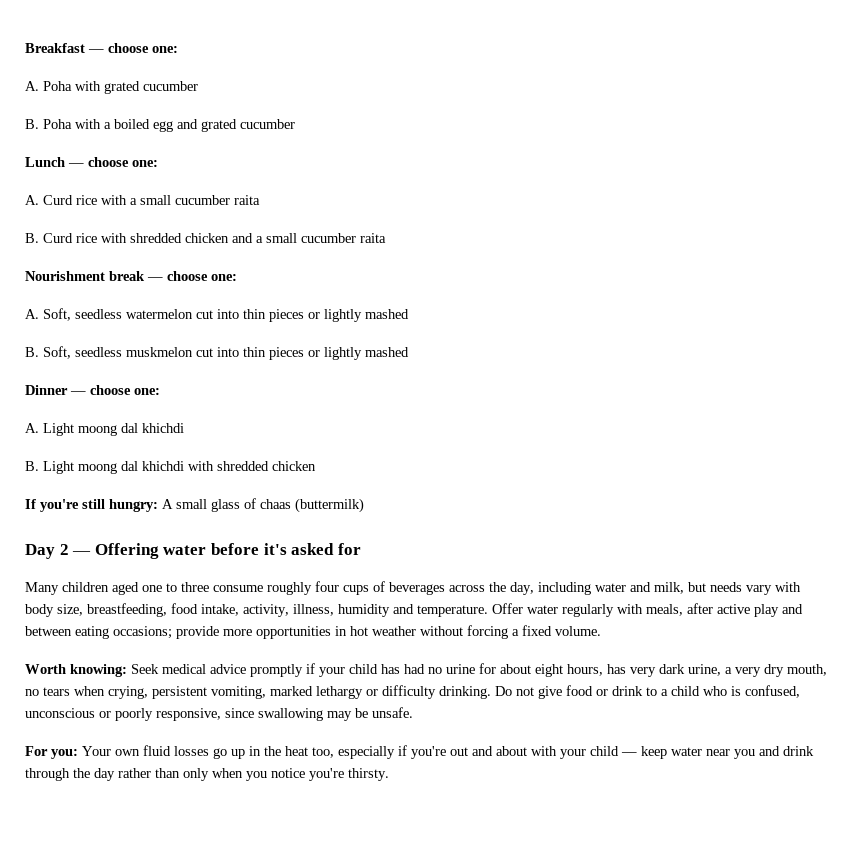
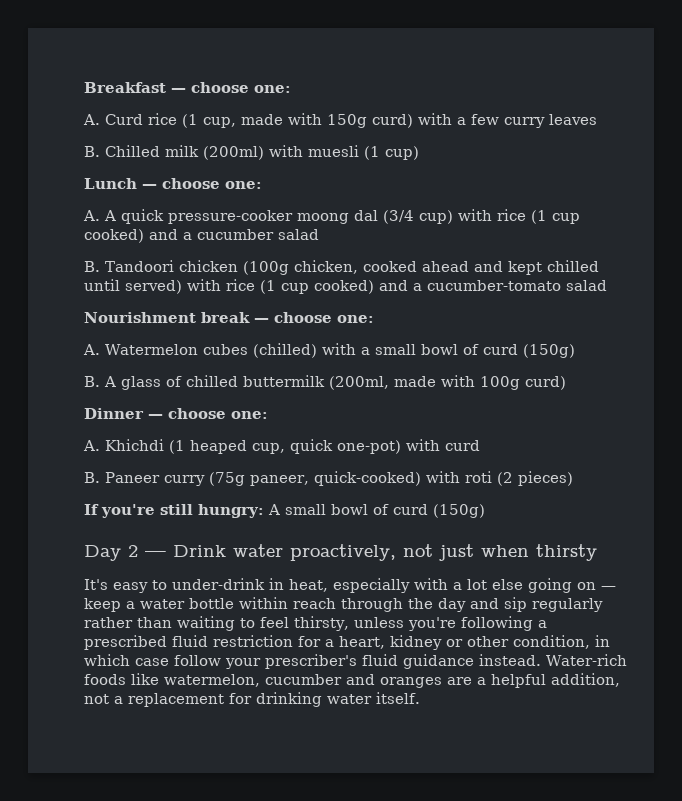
[43,81,198,94] [25,119,295,132] Poha with grated cucumber // B. Poha with a boiled egg and grated cucumber -> [105,113,597,128] [84,145,419,160] Curd rice (1 cup, made with 150g curd) with a few curry leaves // B. Chilled milk (200ml) with muesli (1 cup)
[43,195,260,205] [25,233,386,243] Curd rice with a small cucumber raita // B. Curd rice with shredded chicken and a small cucumber raita -> [104,209,580,224] [84,229,319,243] [84,260,599,275] [84,279,607,294] A quick pressure-cooker moong dal (3/4 cup) with rice (1 cup cooked) and a cucumber salad // B. Tandoori chicken (100g chicken, cooked ahead and kept chilled until served) with rice (1 cup cooked) and a cucumber-tomato salad
[43,308,409,322] [25,346,409,360] Soft, seedless watermelon cut into thin pieces or lightly mashed // B. Soft, seedless muskmelon cut into thin pieces or lightly mashed -> [105,343,575,358] [84,375,566,390] Watermelon cubes (chilled) with a small bowl of curd (150g) // B. A glass of chilled buttermilk (200ml, made with 100g curd)
[43,423,184,436] [25,461,316,474] Light moong dal khichdi // B. Light moong dal khichdi with shredded chicken -> [105,439,480,454] [84,471,573,486] Khichdi (1 heaped cup, quick one-pot) with curd // B. Paneer curry (75g paneer, quick-cooked) with roti (2 pieces)
[211,498,364,513] glass of chaas (buttermilk) -> [331,504,485,518] bowl of curd (150g)
[94,543,361,559] [25,581,801,595] [25,603,803,617] [25,625,601,639] [25,663,827,677] [25,685,800,699] [25,707,413,721] [25,745,814,759] [25,768,389,781] Offering water before it's asked for // Many children aged one to three consume roughly four cups of beverages across the day, including water and milk, but needs vary with body size, breastfeeding, food intake, activity, illness, humidity and temperature. Offer water regularly with meals, after active play and between eating occasions; provide more opportunities in hot weather without forcing a fixed volume. // Worth knowing: Seek medical advice promptly if your child has had no urine for about eight hours, has very dark urine, a very dry mouth, no tears when crying, persistent vomiting, marked lethargy or difficulty drinking. Do not give food or drink to a child who is confused, unconscious or poorly responsive, since swallowing may be unsafe. // For you: Your own fluid losses go up in the heat too, especially if you're out and about with your child — keep water near you and drink through the day rather than only when you notice you're thirsty. -> [173,544,597,561] [84,578,616,593] [84,597,603,612] [84,616,547,631] [84,635,610,650] [84,654,627,669] [84,673,620,688] [84,692,420,707] Drink water proactively, not just when thirsty // It's easy to under-drink in heat, especially with a lot else going on — keep a water bottle within reach through the day and sip regularly rather than waiting to feel thirsty, unless you're following a prescribed fluid restriction for a heart, kidney or other condition, in which case follow your prescriber's fluid guidance instead. Water-rich foods like watermelon, cucumber and oranges are a helpful addition, not a replacement for drinking water itself.

